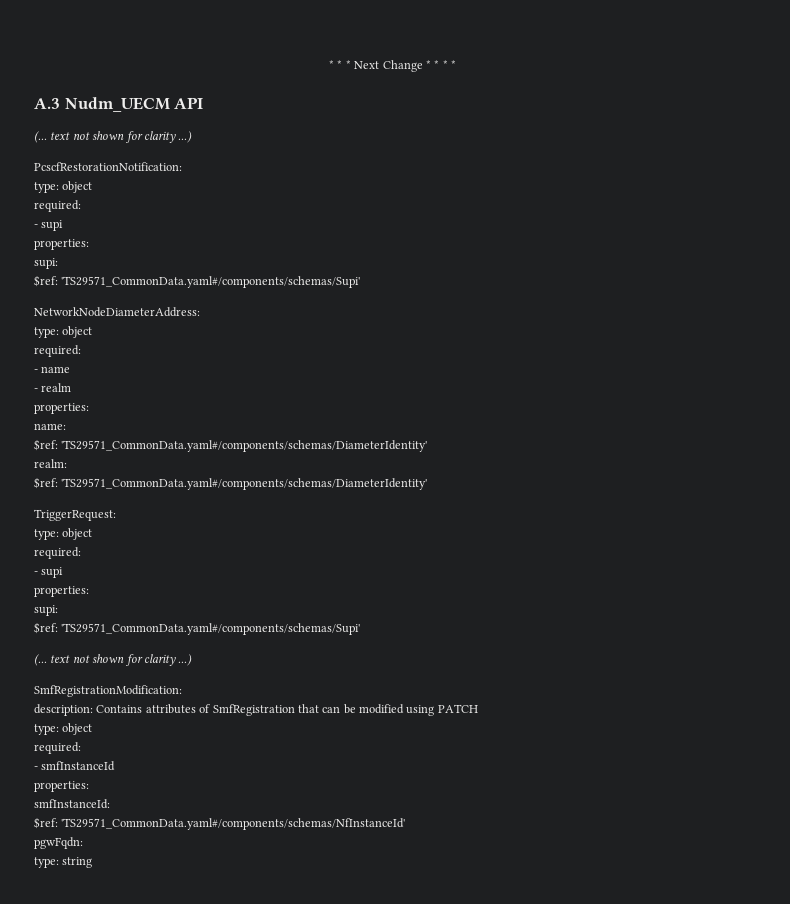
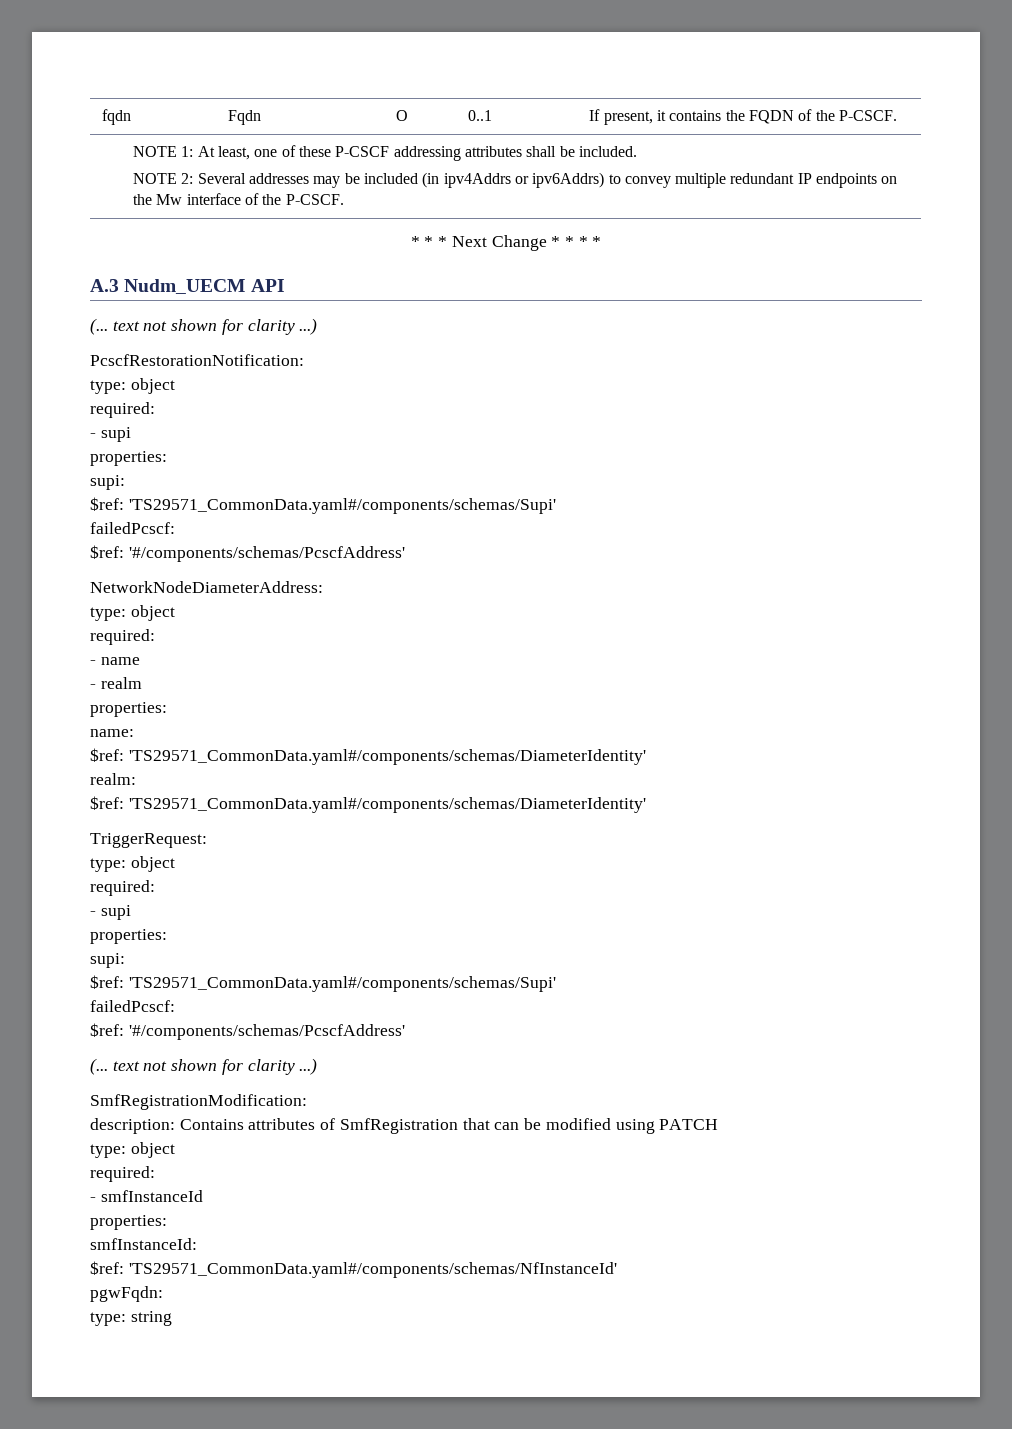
(329, 64) none -> [102,109,132,125] [228,110,262,125] [395,110,408,121] [468,110,493,121] [589,109,897,125] [132,145,637,161] [132,172,898,188] [132,193,344,205] fqdn | Fqdn | O | 0..1 | If present, it contains the FQDN of the P-CSCF. // NOTE 1: At least, one of these P-CSCF addressing attributes shall be included. // NOTE 2: Several addresses may be included (in ipv4Addrs or ipv6Addrs) to convey multiple redundant IP endpoints on the Mw interface of the P-CSCF. //
(361, 282) none -> [90,522,175,534] [90,545,405,562] // failedPcscf: // $ref: '#/components/schemas/PcscfAddress'
(361, 629) none -> [90,1000,175,1012] [90,1023,405,1040] // failedPcscf: // $ref: '#/components/schemas/PcscfAddress'

